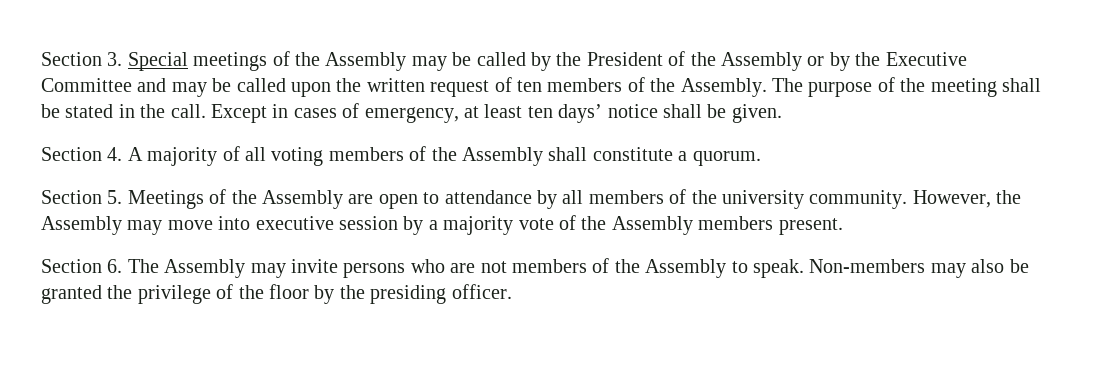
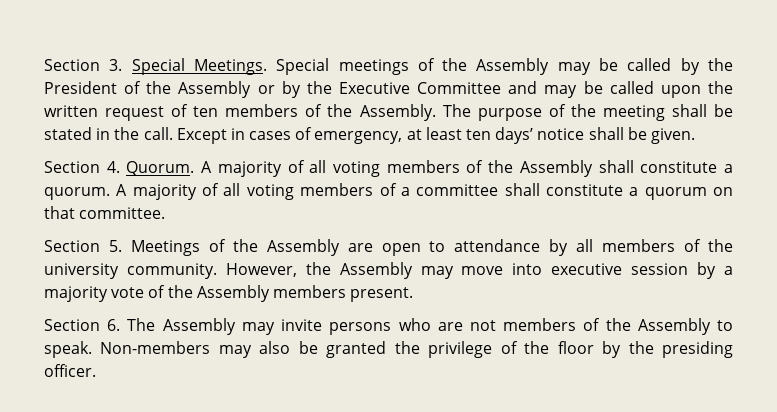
(188, 61) none -> [193,58,330,75] Meetings. Special
(123, 154) none -> [126,161,195,176] Quorum.
(761, 158) none -> [116,183,733,200] [44,206,166,219] A majority of all voting members of a committee shall constitute a quorum on that committee.

